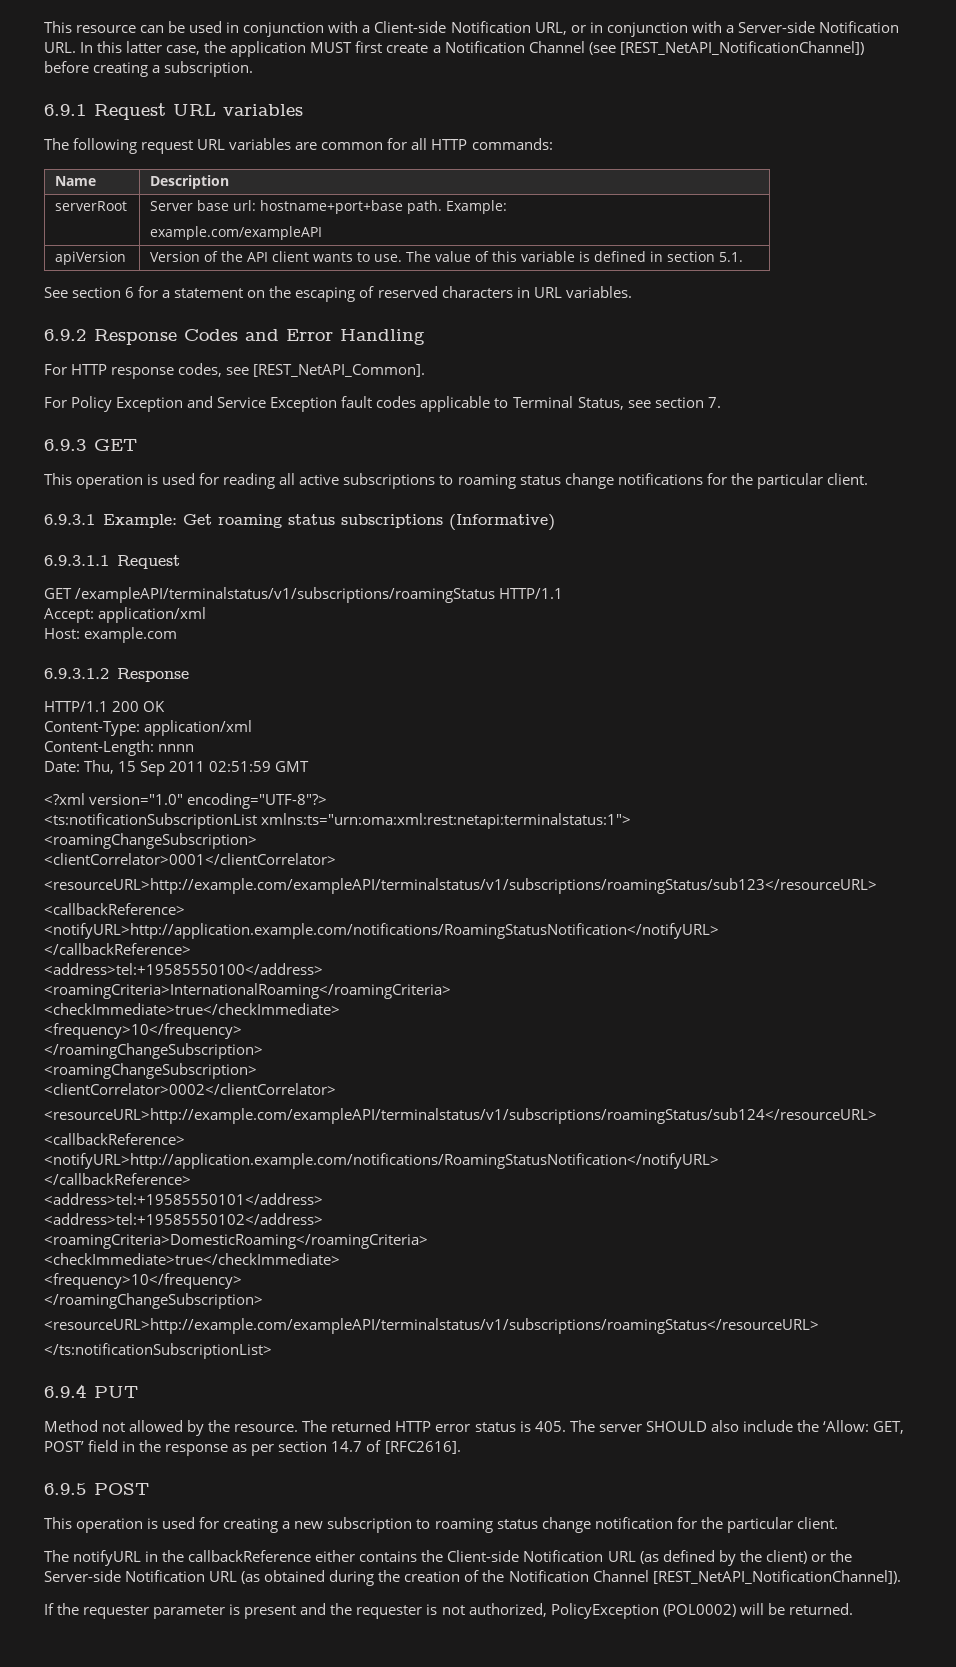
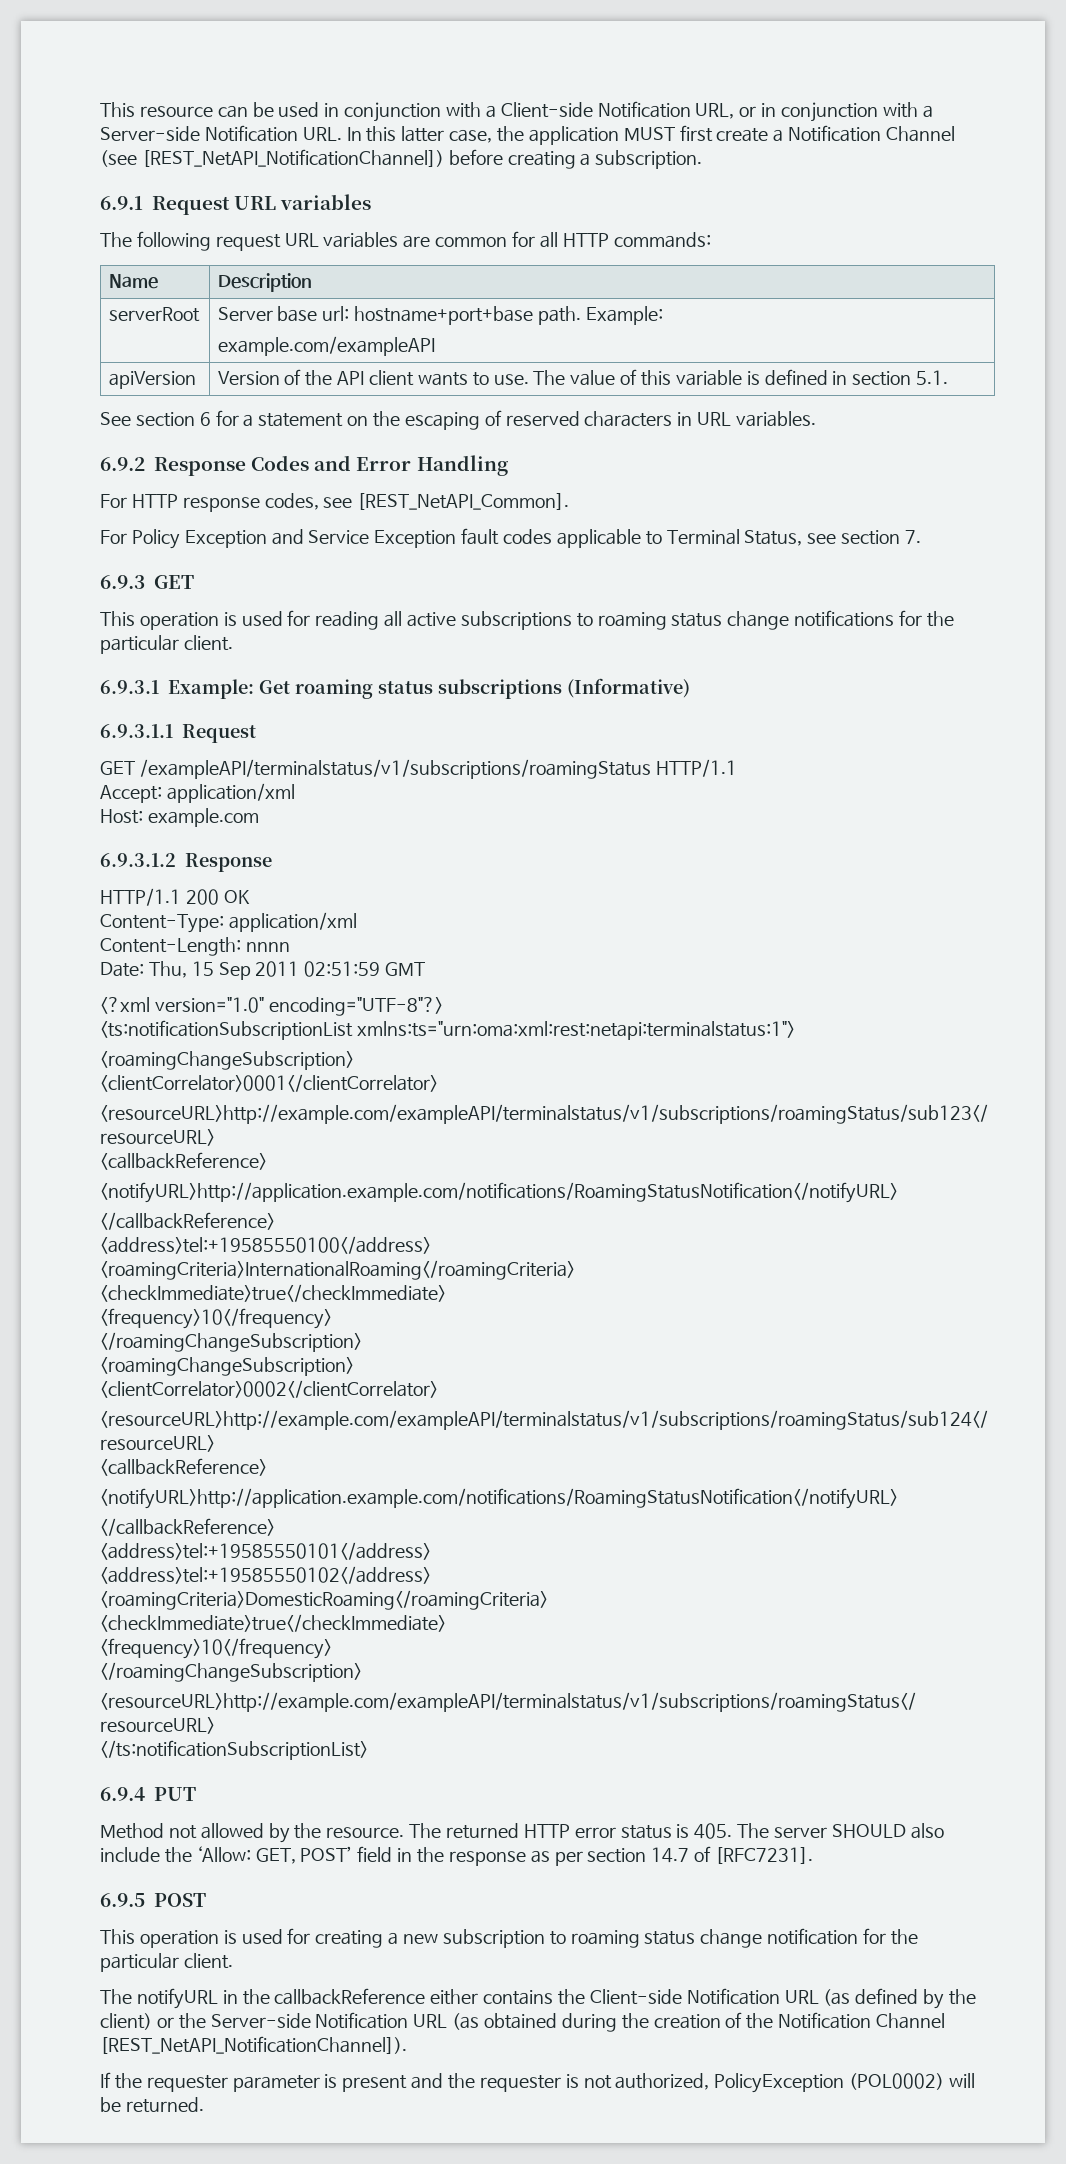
[384,1441,461,1454] [RFC2616]. -> [715,1847,814,1864] [RFC7231].

